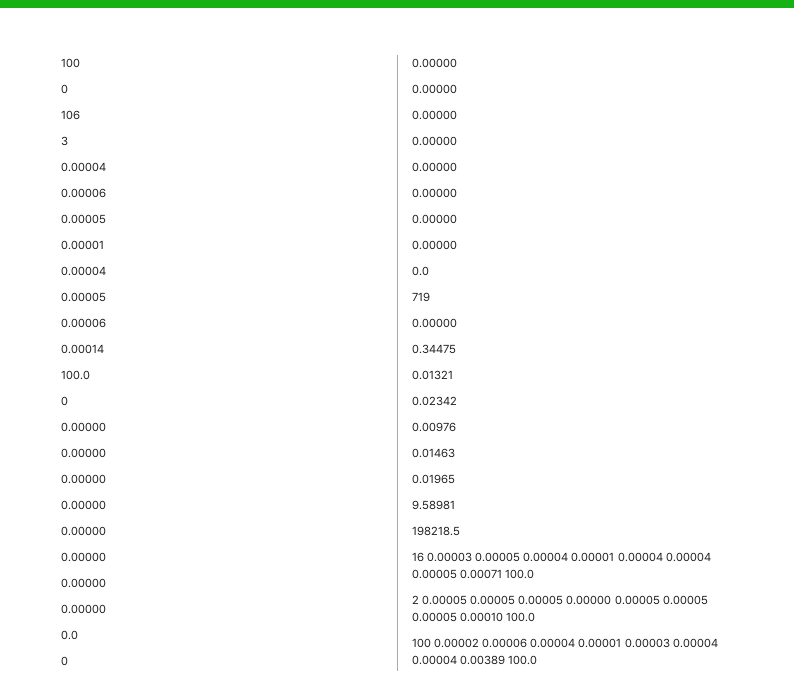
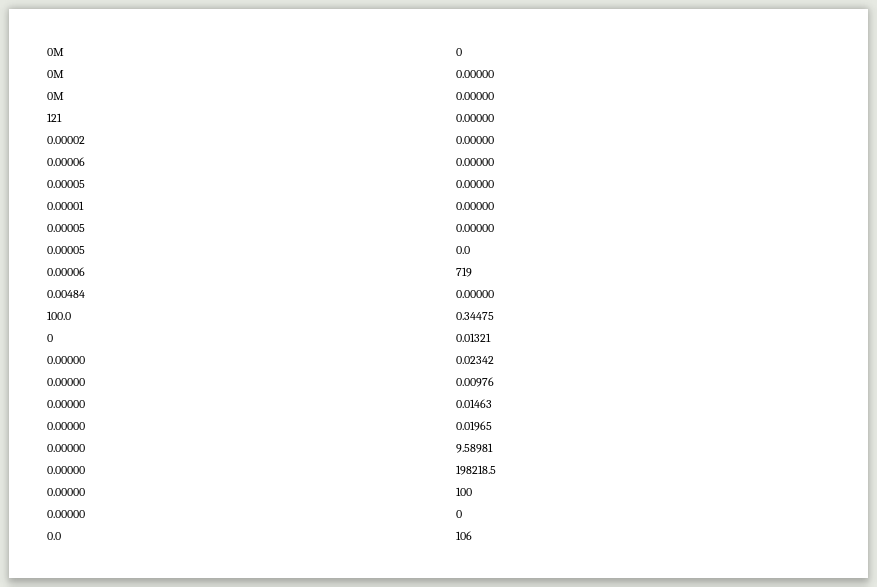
[61,58,80,68] [61,84,68,94] [61,110,80,120] [61,136,68,146] [61,162,106,172] 100 // 0 // 106 // 3 // 0.00004 -> [47,48,64,56] [47,70,64,78] [47,92,64,100] [47,113,62,122] [47,136,85,144] 0M // 0M // 0M // 121 // 0.00002
[61,266,106,276] 0.00004 -> [47,224,85,232] 0.00005
[61,344,104,354] 0.00014 -> [47,290,85,298] 0.00484
[412,552,711,562] [412,569,535,579] [412,595,708,605] [412,612,536,622] [412,638,718,648] [412,655,538,665] 16 0.00003 0.00005 0.00004 0.00001 0.00004 0.00004 0.00005 0.00071 100.0 // 2 0.00005 0.00005 0.00005 0.00000 0.00005 0.00005 0.00005 0.00010 100.0 // 100 0.00002 0.00006 0.00004 0.00001 0.00003 0.00004 0.00004 0.00389 100.0 -> [456,487,472,496] [456,510,462,518] [456,531,472,540] 100 // 0 // 106

